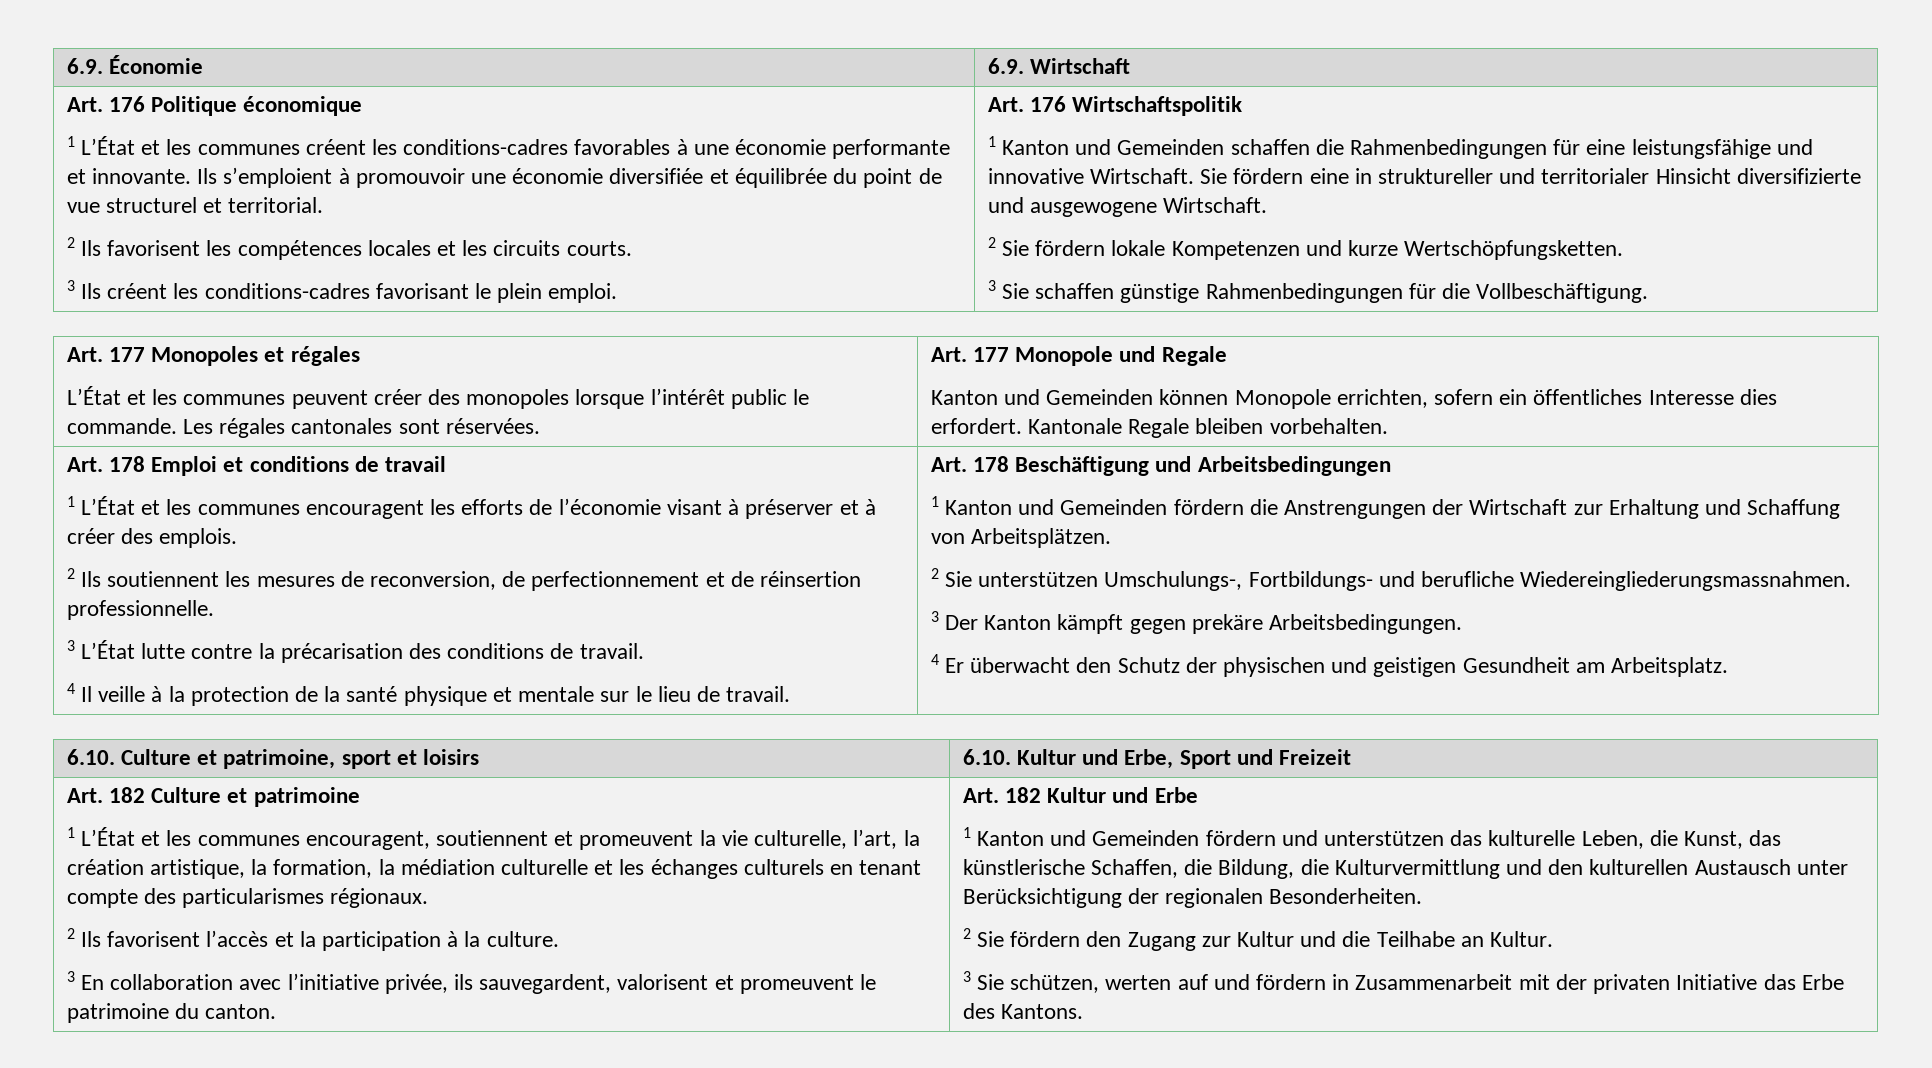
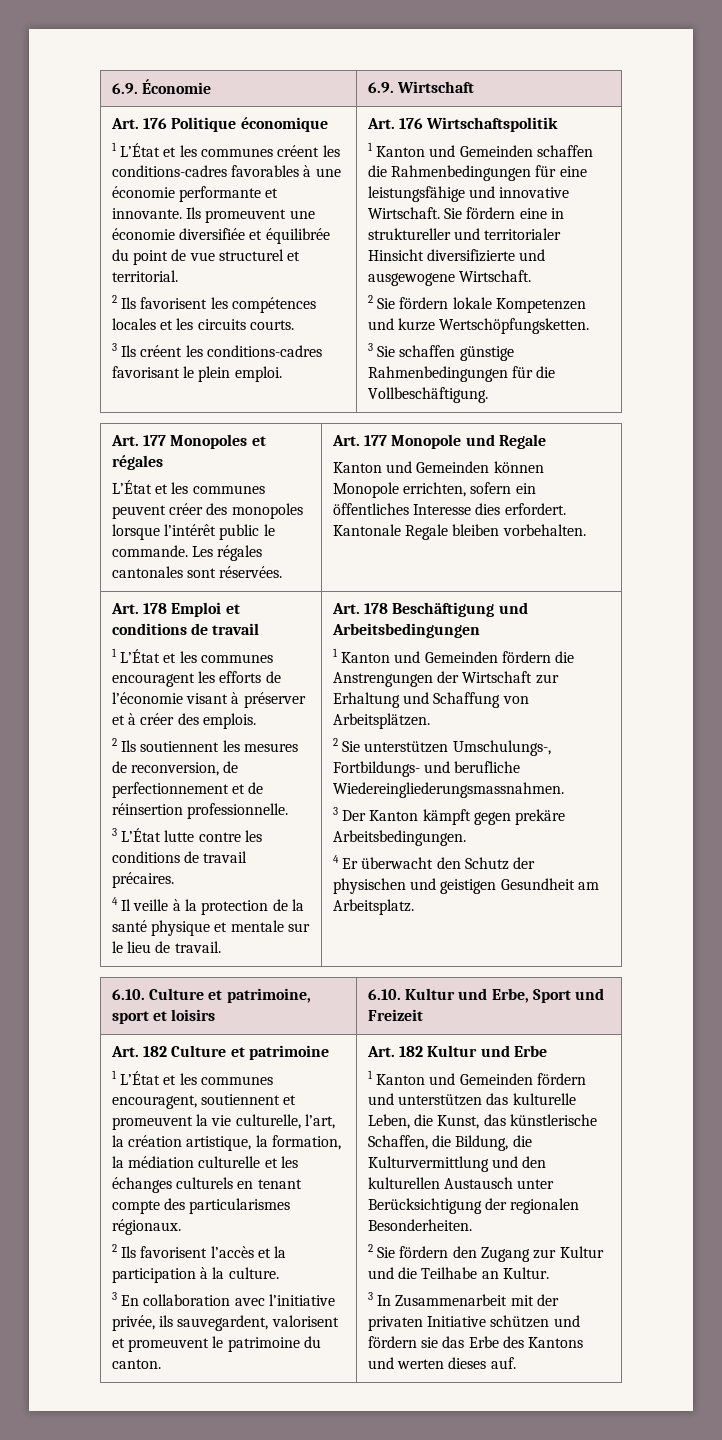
[223,167,465,188] s’emploient à promouvoir -> [205,209,287,223] promeuvent
[258,643,644,663] la précarisation des conditions de travail. -> [244,830,262,842] [111,851,248,863] [111,872,174,888] les conditions de travail précaires.
[976,974,1350,993] Sie schützen, werten auf und fördern in -> [376,1295,391,1306] In
[1763,974,1844,990] [962,1003,1083,1019] das Erbe des Kantons. -> [490,1315,580,1328] [367,1336,584,1348] [367,1357,516,1369] schützen und fördern sie das Erbe des Kantons und werten dieses auf.

